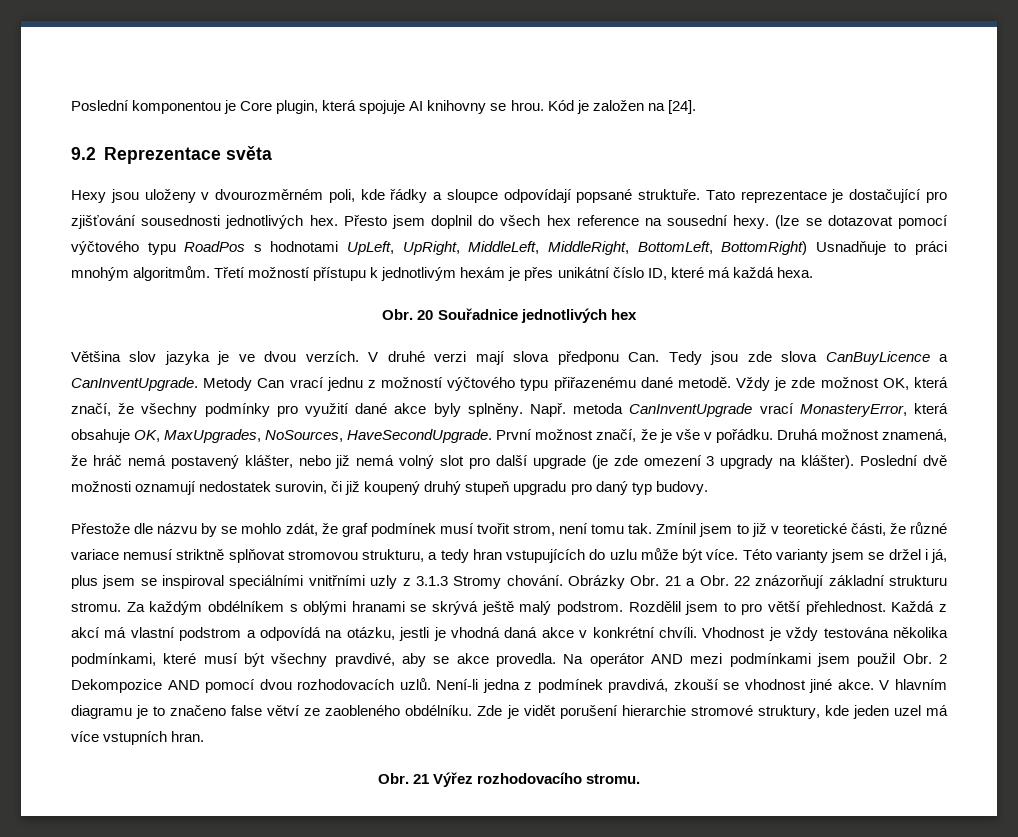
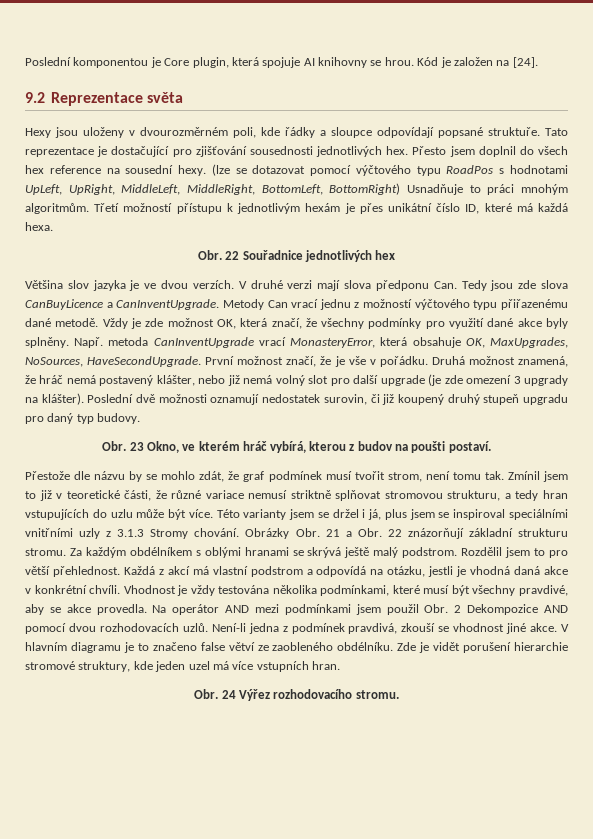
[417,310,434,320] 20 -> [225,251,240,260] 22
(708, 488) none -> [102,441,491,453] // Obr. 23 Okno, ve kterém hráč vybírá, kterou z budov na poušti postaví.
[412,774,429,784] 21 -> [221,690,236,699] 24

